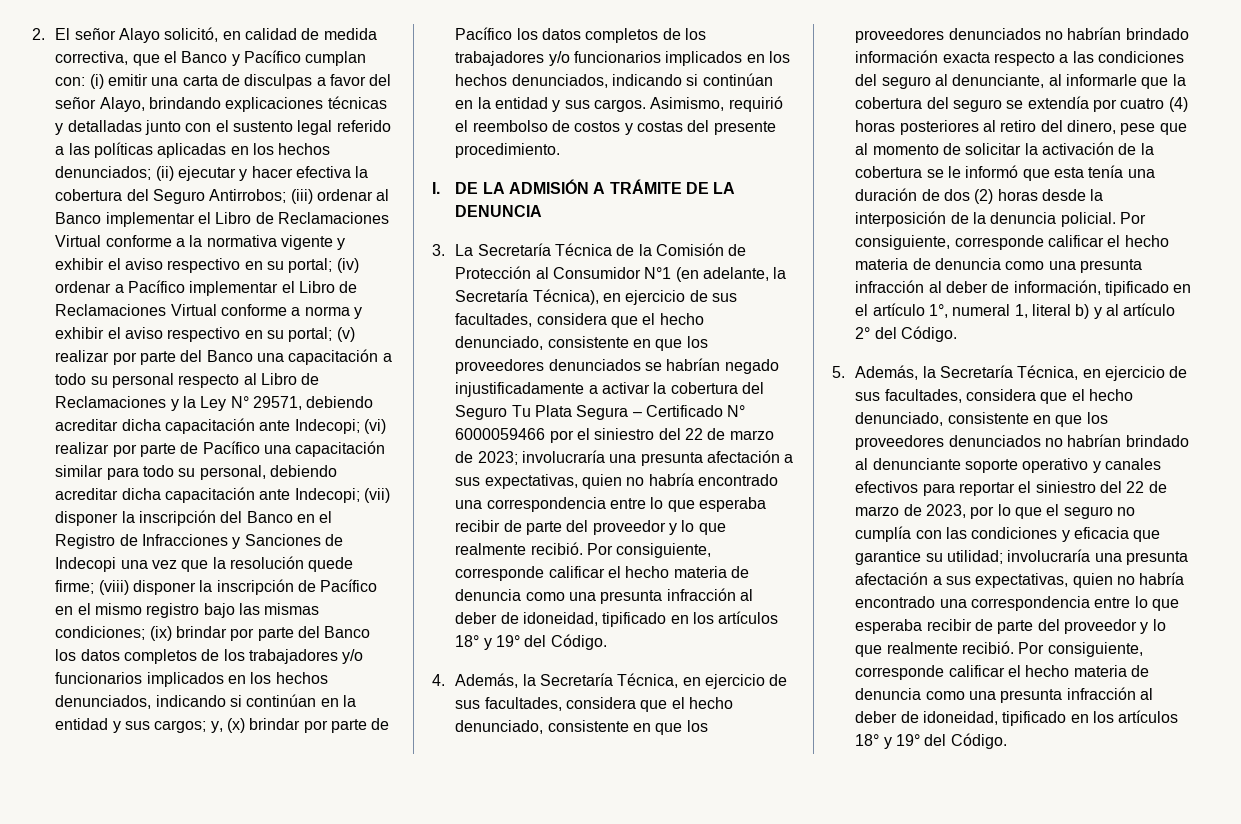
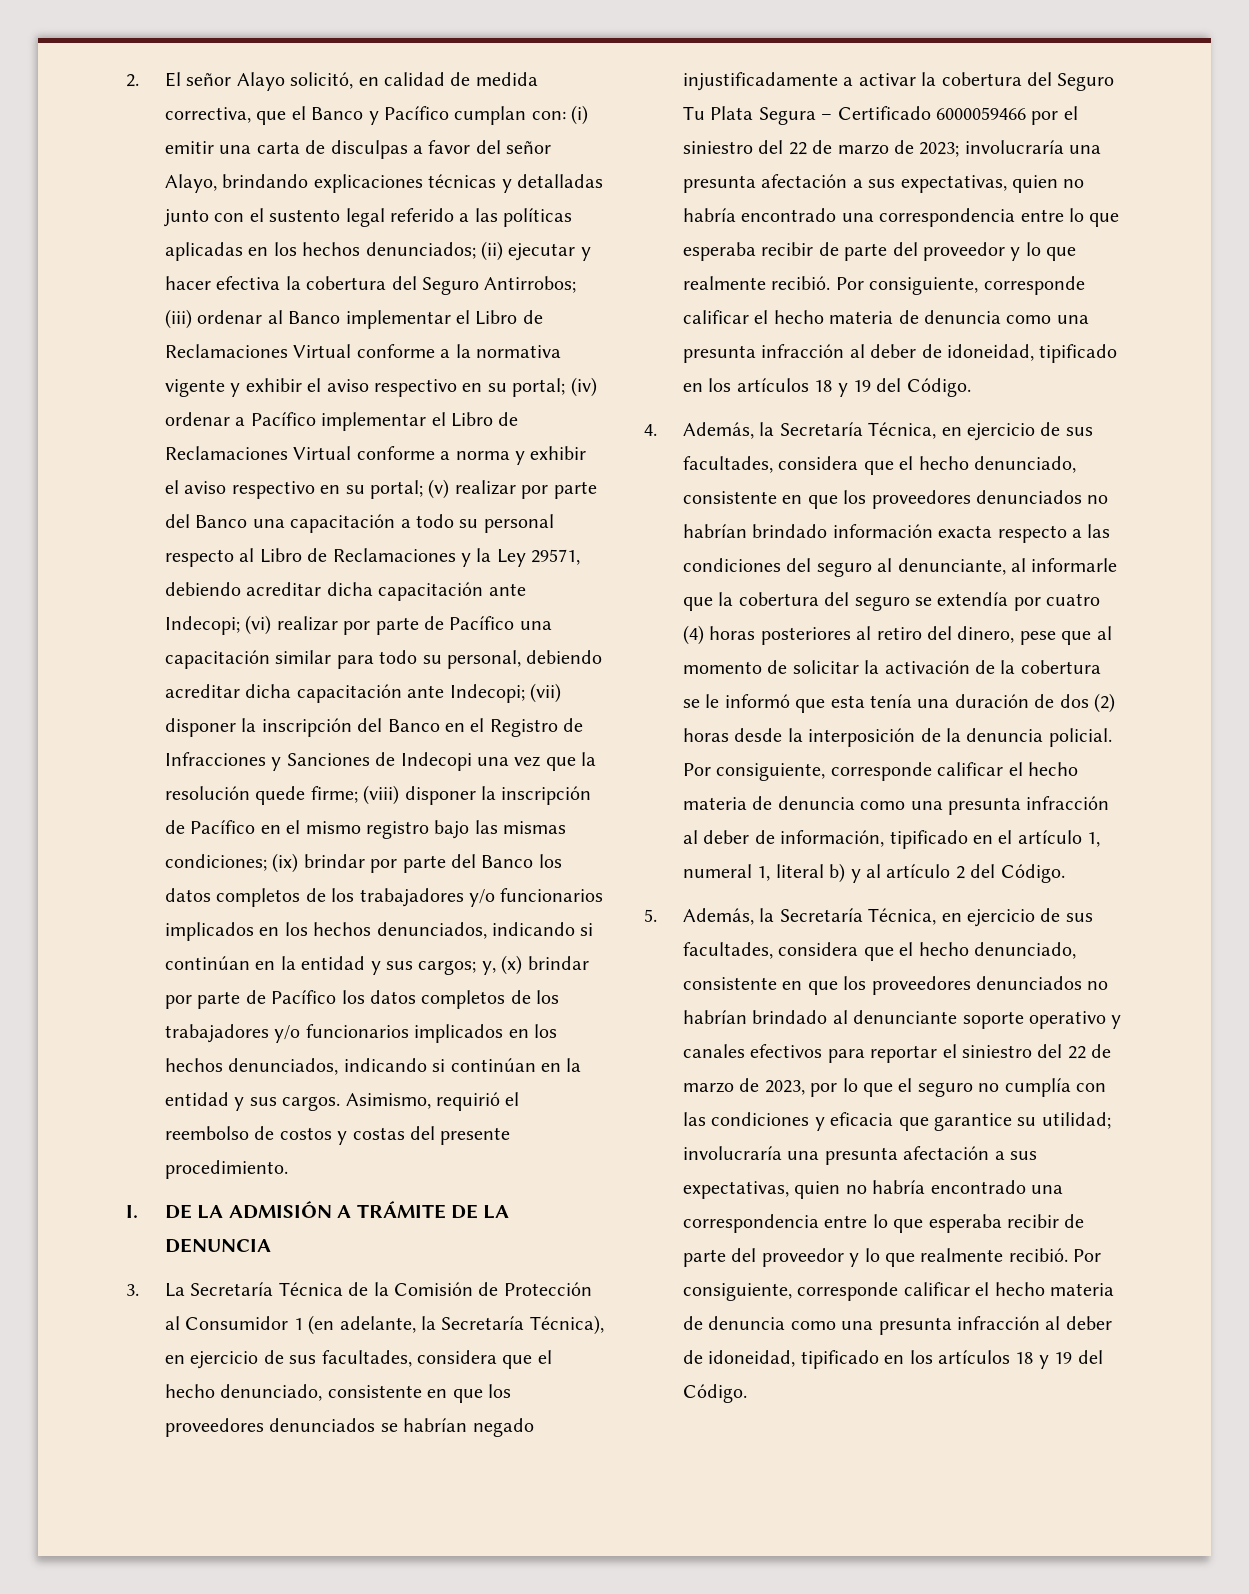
[230,396,249,408] N° -> (526, 558) none
[644,267,672,279] N°1 -> [293,1318,303,1330] 1
[727,405,746,417] N° -> (931, 113) none
[455,635,520,650] 18° y 19° -> [814,380,871,397] 18 y 19
[928,304,948,318] 1°, -> [1087,832,1101,847] 1,
[855,327,871,339] 2° -> [955,866,965,879] 2
[855,734,920,749] 18° y 19° -> [1015,1352,1073,1369] 18 y 19

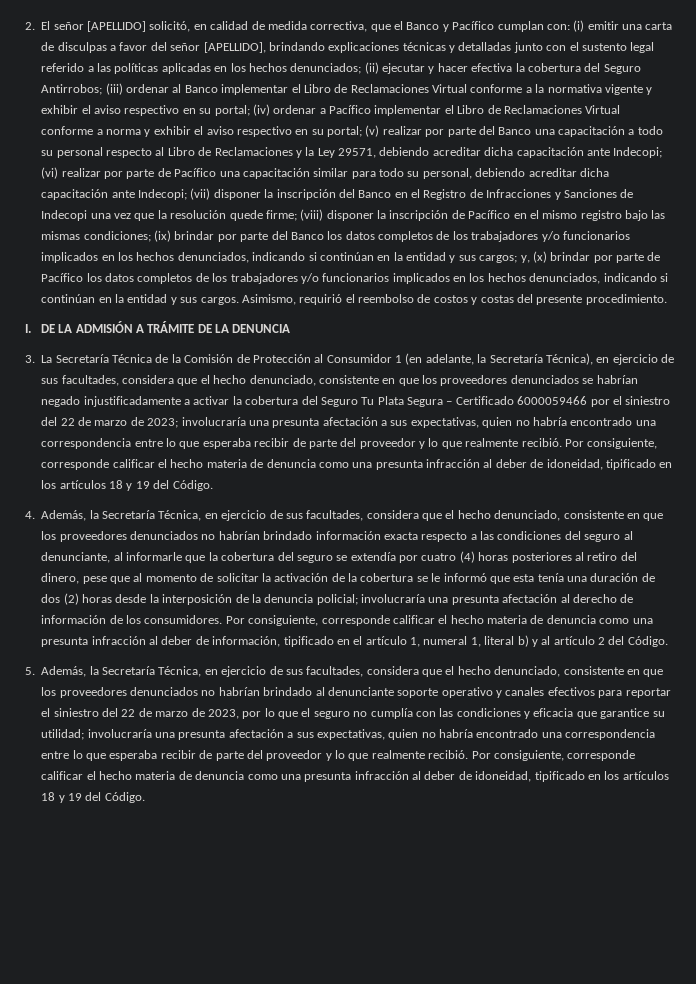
[236,72,285,91] Alayo -> [87,21,146,32] [APELLIDO]
[164,174,217,193] Alayo, -> [203,42,266,53] [APELLIDO],
[1048,728,1112,747] policial. -> [316,594,634,605] [41,615,223,624] policial; involucraría una presunta afectación al derecho de información de los consumidores.

